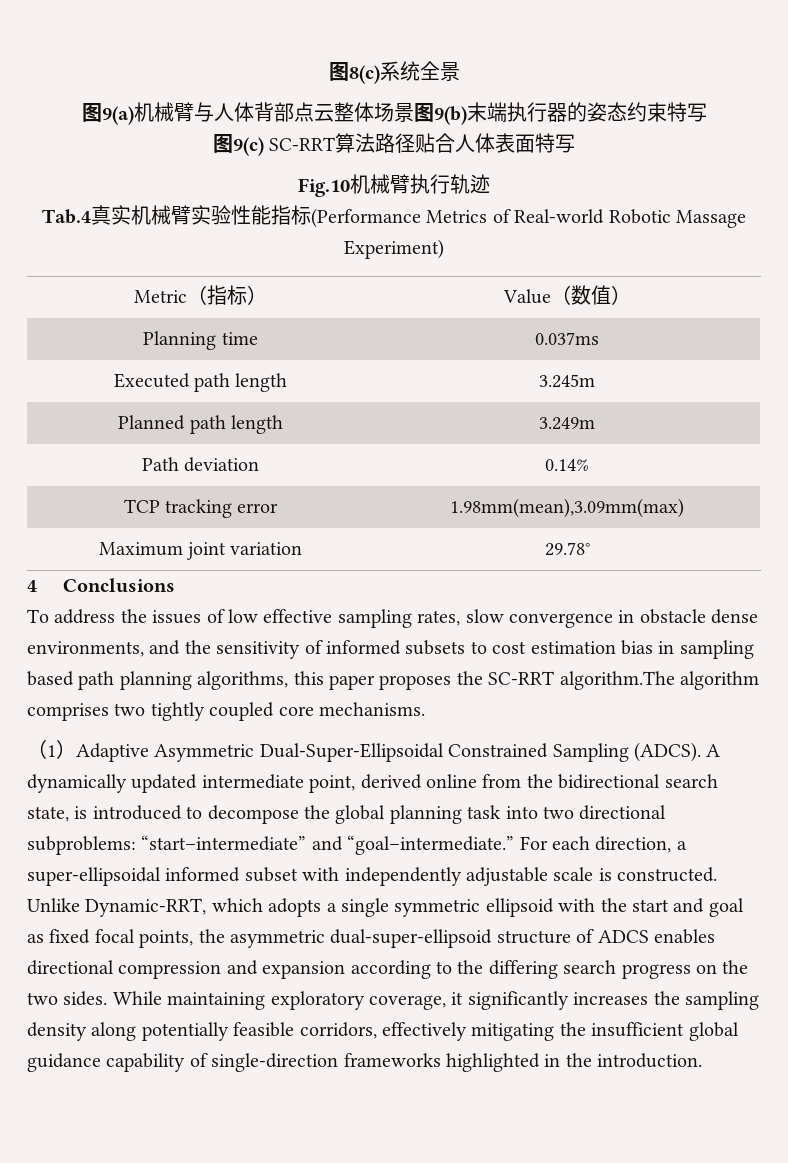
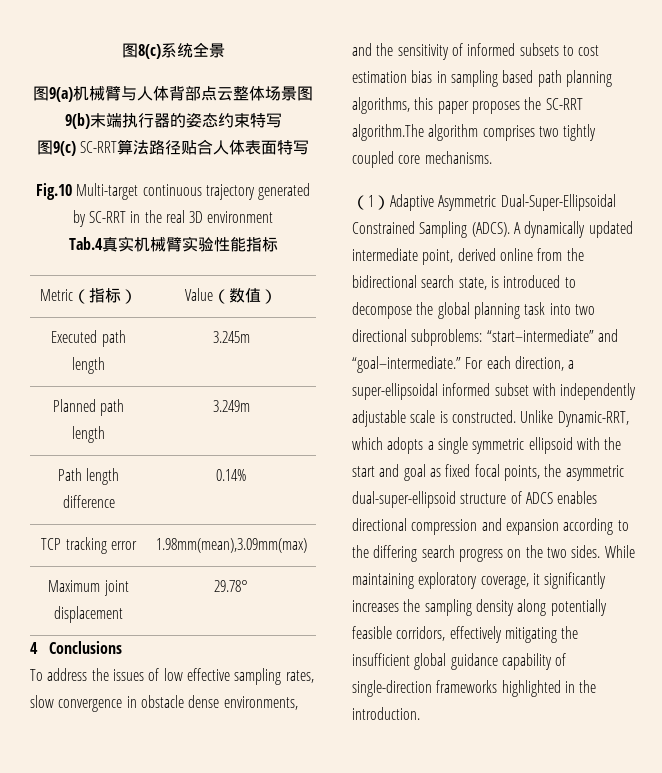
[350,174,490,194] 机械臂执行轨迹 -> [76,183,311,200] [72,210,274,227] Multi-target continuous trajectory generated by SC-RRT in the real 3D environment
[311,208,746,228] [344,239,444,259] (Performance Metrics of Real-world Robotic Massage Experiment) -> (278, 244) none
[143,331,258,350] [535,332,599,345] // Planning time | 0.037ms -> (277, 296) none
[184,457,260,472] deviation -> [86,468,120,485] [62,495,115,508] length difference
[230,542,303,555] variation -> [54,606,123,623] displacement

